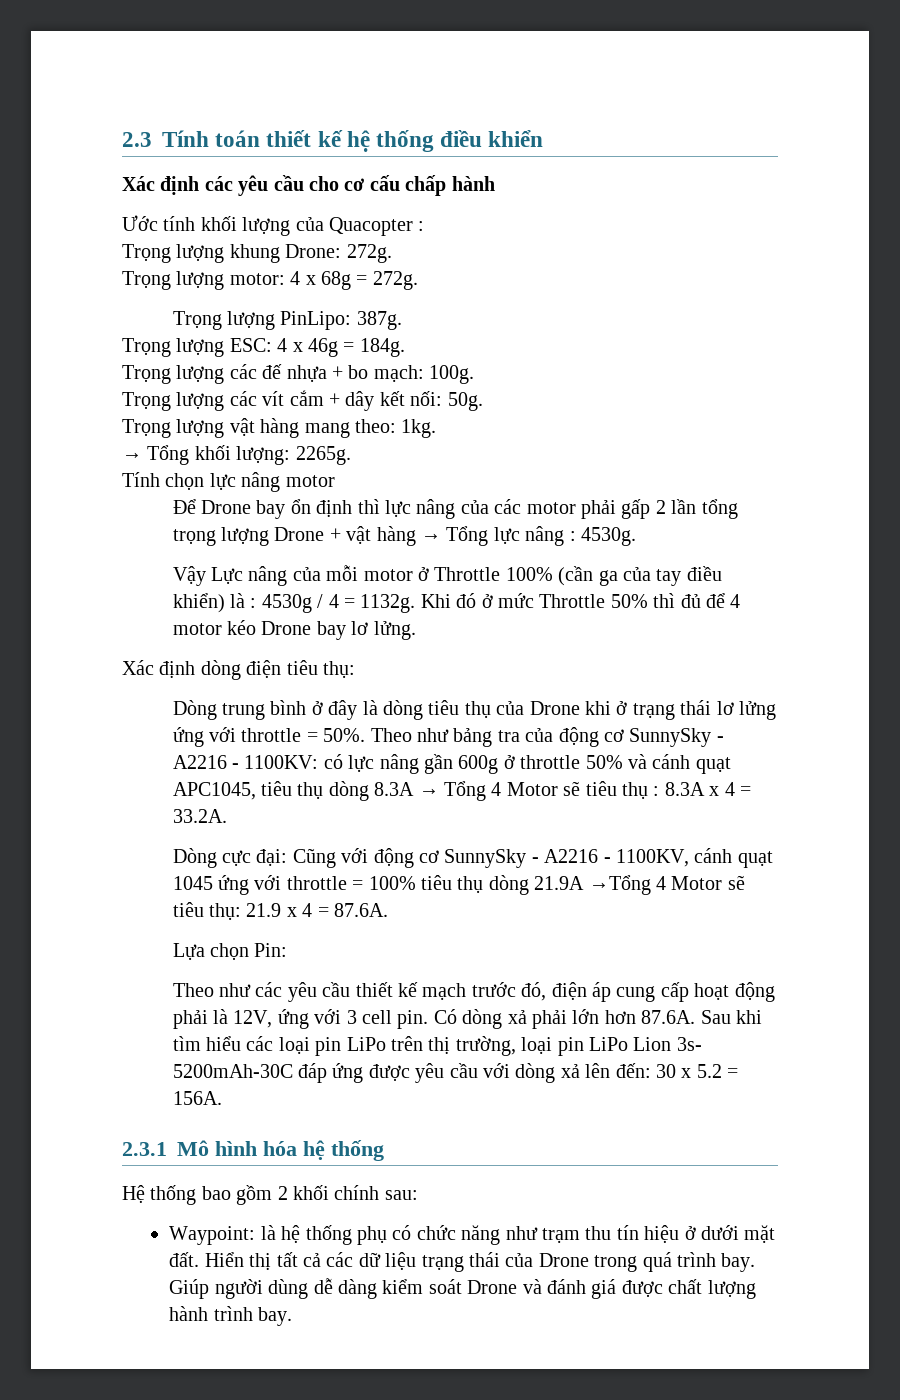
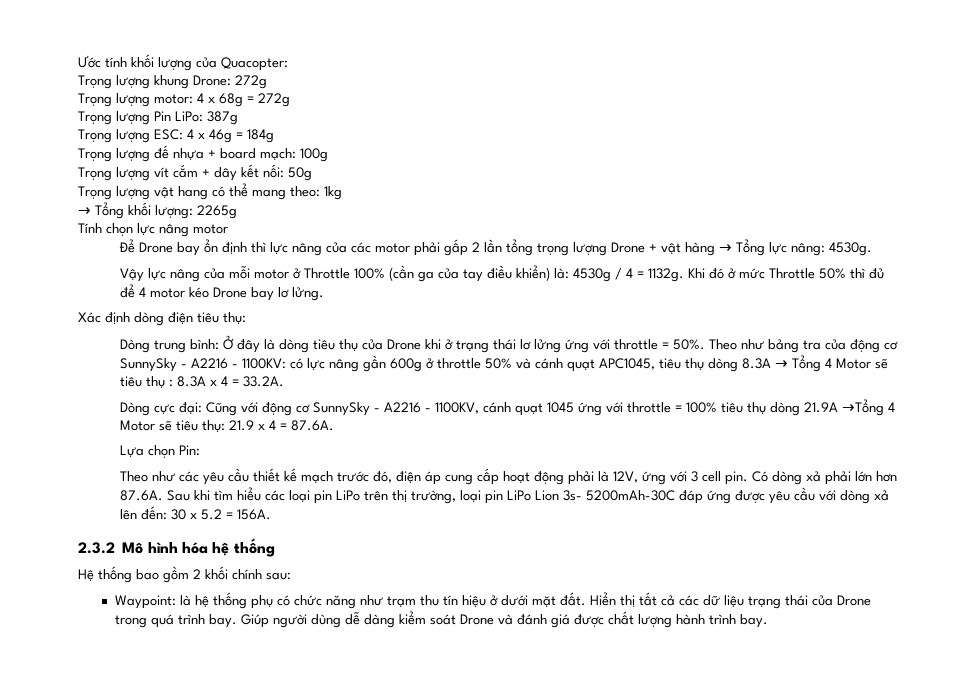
[122,130,544,152] [122,175,495,196] 2.3 Tính toán thiết kế hệ thống điều khiển // Xác định các yêu cầu cho cơ cấu chấp hành // -> (78, 61) none
[329,217,425,236] Quacopter : -> [221,57,288,71] Quacopter:
[346,244,392,263] 272g. -> [235,75,267,89] 272g
[372,271,418,290] [172,311,402,330] 272g. // Trọng lượng PinLipo: 387g. -> [258,93,290,107] [78,111,238,125] 272g // Trọng lượng Pin LiPo: 387g
[359,338,405,357] [122,364,257,384] 184g. // Trọng lượng các -> [247,129,274,143] [78,148,150,162] 184g // Trọng lượng
[348,365,475,384] [122,391,257,411] bo mạch: 100g. // Trọng lượng các -> [220,148,328,162] [78,167,150,181] board mạch: 100g // Trọng lượng
[447,392,483,411] 50g. -> [288,167,312,181] 50g
[260,418,300,438] hàng -> [178,183,248,200] hang có thể
[401,419,437,438] 1kg. -> [324,186,342,200] 1kg
[295,446,351,465] 2265g. -> [197,205,237,219] 2265g
[525,526,576,546] nâng : -> [791,243,826,256] nâng:
[211,567,244,584] Lực -> [148,268,167,280] lực
[230,593,257,608] là : -> [554,268,570,279] là:
[270,700,323,715] bình ở -> [190,335,235,350] bình: Ở
[122,1142,167,1156] 2.3.1 -> [78,542,115,554] 2.3.2

